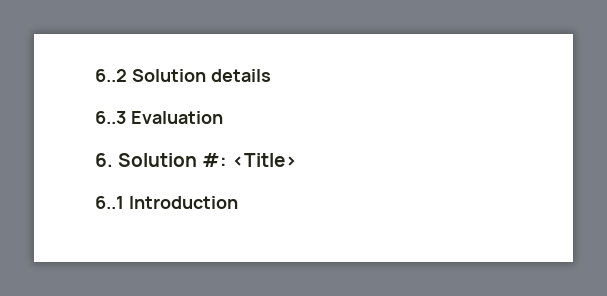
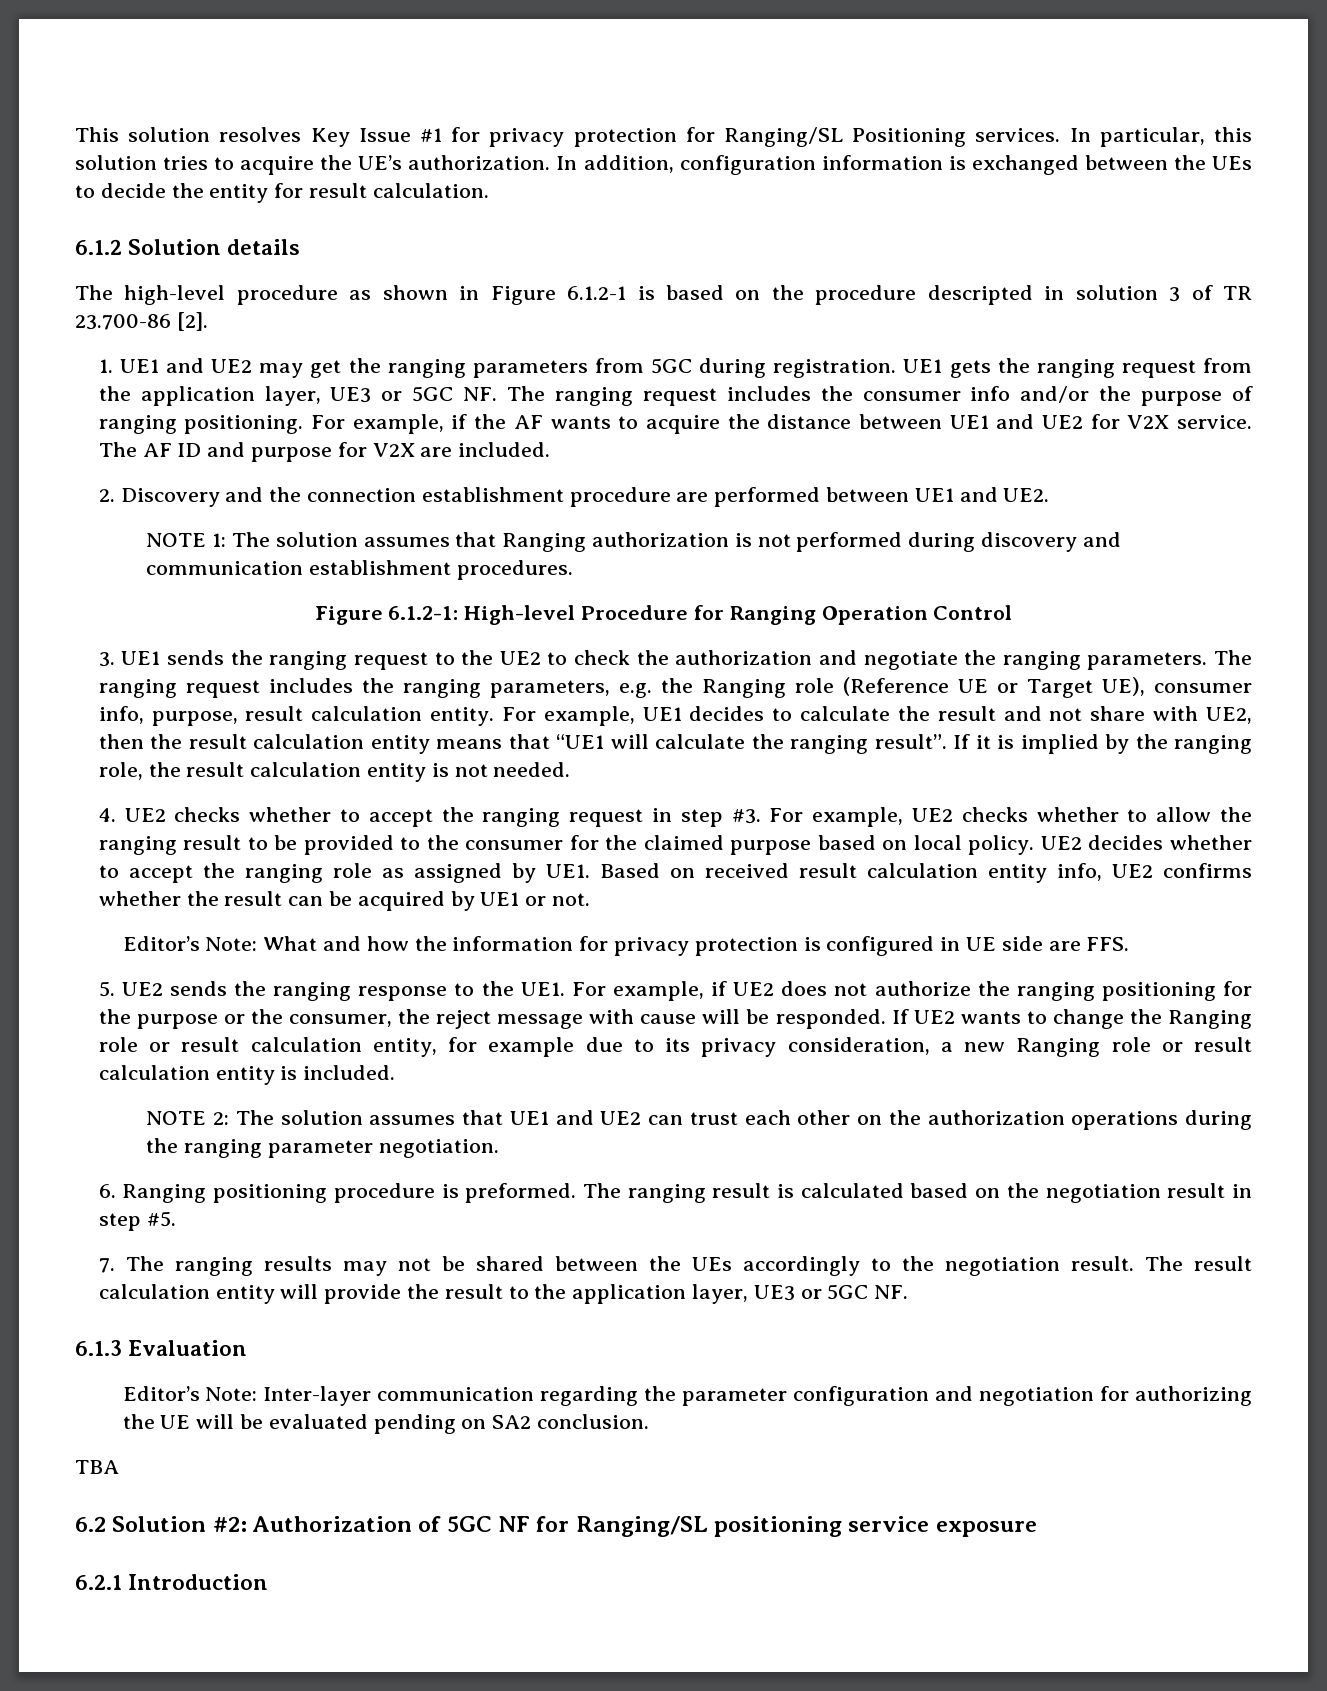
[95,69,271,82] [95,111,223,124] [95,153,298,167] [95,196,124,209] 6..2 Solution details // 6..3 Evaluation // 6. Solution #: <Title> // 6..1 -> [75,127,1253,147] [75,155,1252,175] [75,183,489,203] [75,239,301,255] [75,285,1252,305] [75,312,208,331] [98,358,1253,378] [98,386,1253,406] [98,414,1252,434] [98,442,551,462] [98,487,1050,507] [146,532,1121,552] [146,560,573,580] [314,605,1013,625] [98,650,1252,670] [98,677,1252,698] [98,706,1253,726] [98,734,1252,754] [98,762,571,782] [98,807,1252,827] [98,835,1253,855] [98,863,1252,883] [98,891,591,911] [122,936,1130,956] [98,981,1252,1001] [98,1009,1252,1029] [98,1037,1252,1057] [98,1065,396,1085] [146,1110,1253,1130] [146,1138,499,1158] [98,1183,1252,1203] [98,1211,176,1231] [98,1256,1252,1276] [98,1284,909,1304] [75,1340,248,1356] [122,1386,1253,1406] [122,1414,649,1434] [75,1460,119,1474] [75,1516,1037,1537] [75,1574,122,1590] This solution resolves Key Issue #1 for privacy protection for Ranging/SL Positioning services. In particular, this solution tries to acquire the UE’s authorization. In addition, configuration information is exchanged between the UEs to decide the entity for result calculation. // 6.1.2 Solution details // The high-level procedure as shown in Figure 6.1.2-1 is based on the procedure descripted in solution 3 of TR 23.700-86 [2]. // 1. UE1 and UE2 may get the ranging parameters from 5GC during registration. UE1 gets the ranging request from the application layer, UE3 or 5GC NF. The ranging request includes the consumer info and/or the purpose of ranging positioning. For example, if the AF wants to acquire the distance between UE1 and UE2 for V2X service. The AF ID and purpose for V2X are included. // 2. Discovery and the connection establishment procedure are performed between UE1 and UE2. // NOTE 1: The solution assumes that Ranging authorization is not performed during discovery and communication establishment procedures. // Figure 6.1.2-1: High-level Procedure for Ranging Operation Control // 3. UE1 sends the ranging request to the UE2 to check the authorization and negotiate the ranging parameters. The ranging request includes the ranging parameters, e.g. the Ranging role (Reference UE or Target UE), consumer info, purpose, result calculation entity. For example, UE1 decides to calculate the result and not share with UE2, then the result calculation entity means that “UE1 will calculate the ranging result”. If it is implied by the ranging role, the result calculation entity is not needed. // 4. UE2 checks whether to accept the ranging request in step #3. For example, UE2 checks whether to allow the ranging result to be provided to the consumer for the claimed purpose based on local policy. UE2 decides whether to accept the ranging role as assigned by UE1. Based on received result calculation entity info, UE2 confirms whether the result can be acquired by UE1 or not. // Editor’s Note: What and how the information for privacy protection is configured in UE side are FFS. // 5. UE2 sends the ranging response to the UE1. For example, if UE2 does not authorize the ranging positioning for the purpose or the consumer, the reject message with cause will be responded. If UE2 wants to change the Ranging role or result calculation entity, for example due to its privacy consideration, a new Ranging role or result calculation entity is included. // NOTE 2: The solution assumes that UE1 and UE2 can trust each other on the authorization operations during the ranging parameter negotiation. // 6. Ranging positioning procedure is preformed. The ranging result is calculated based on the negotiation result in step #5. // 7. The ranging results may not be shared between the UEs accordingly to the negotiation result. The result calculation entity will provide the result to the application layer, UE3 or 5GC NF. // 6.1.3 Evaluation // Editor’s Note: Inter-layer communication regarding the parameter configuration and negotiation for authorizing the UE will be evaluated pending on SA2 conclusion. // TBA // 6.2 Solution #2: Authorization of 5GC NF for Ranging/SL positioning service exposure // 6.2.1

